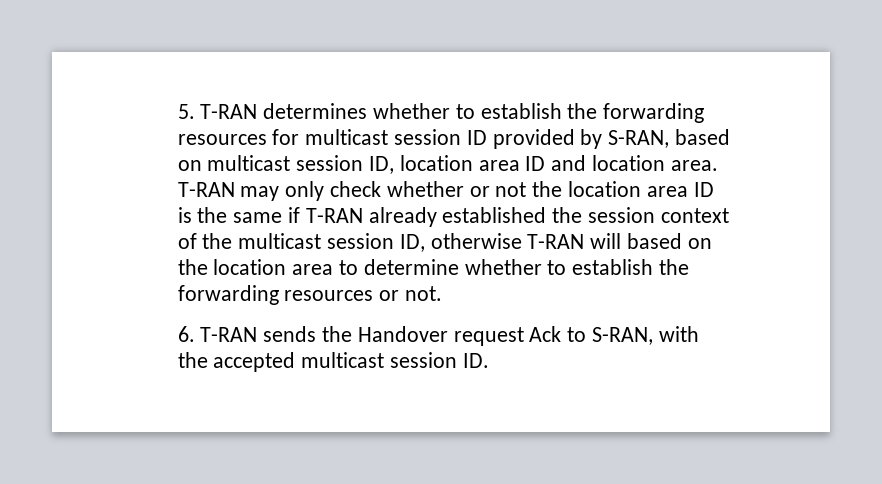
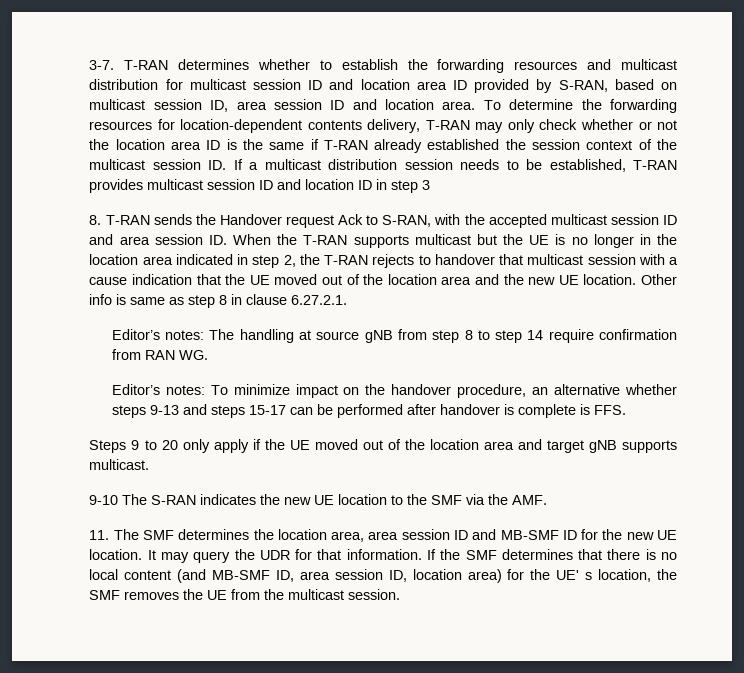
[177,104,195,119] 5. -> [89,60,115,70] 3-7.
(267, 139) none -> [587,59,677,70] [89,79,159,90] and multicast distribution
(487, 137) none -> [329,79,468,90] and location area ID
[399,155,520,171] location area -> [236,99,322,110] area session
(718, 165) none -> [483,99,677,113] [89,119,421,133] To determine the forwarding resources for location-dependent contents delivery,
[399,233,712,252] [177,259,690,275] [177,285,442,305] [177,326,195,342] ID, otherwise T-RAN will based on the location area to determine whether to establish the forwarding resources or not. // 6. -> [208,159,677,172] [89,179,431,193] [89,215,102,225] ID. If a multicast distribution session needs to be established, T-RAN provides multicast session ID and location ID in step 3 // 8.
[462,353,489,368] ID. -> [663,215,677,225] [89,234,678,248] [89,254,678,268] [89,274,678,285] [89,294,348,308] [111,329,677,343] [111,349,208,360] [111,384,677,398] [111,404,626,418] [89,439,677,453] [89,459,150,470] [89,494,548,505] [89,529,678,542] [89,549,678,563] [89,569,677,583] [89,589,401,600] ID and area session ID. When the T-RAN supports multicast but the UE is no longer in the location area indicated in step 2, the T-RAN rejects to handover that multicast session with a cause indication that the UE moved out of the location area and the new UE location. Other info is same as step 8 in clause 6.27.2.1. // Editor’s notes: The handling at source gNB from step 8 to step 14 require confirmation from RAN WG. // Editor’s notes: To minimize impact on the handover procedure, an alternative whether steps 9-13 and steps 15-17 can be performed after handover is complete is FFS. // Steps 9 to 20 only apply if the UE moved out of the location area and target gNB supports multicast. // 9-10 The S-RAN indicates the new UE location to the SMF via the AMF. // 11. The SMF determines the location area, area session ID and MB-SMF ID for the new UE location. It may query the UDR for that information. If the SMF determines that there is no local content (and MB-SMF ID, area session ID, location area) for the UE' s location, the SMF removes the UE from the multicast session.

